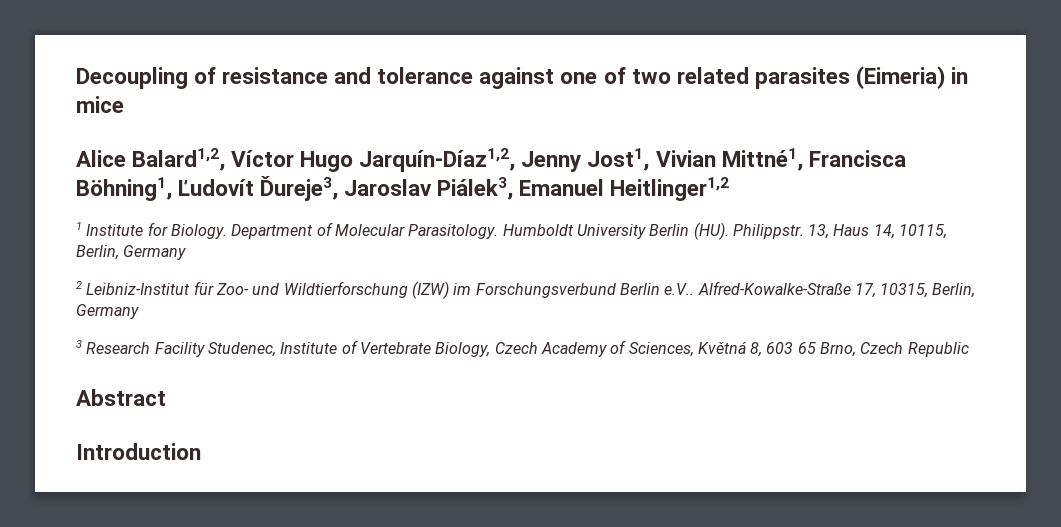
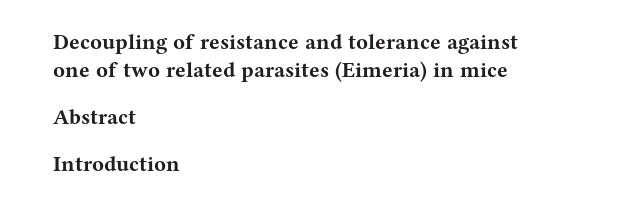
[76,148,906,172] [76,176,730,201] [76,222,948,240] [76,245,187,260] [76,281,976,299] [76,304,139,319] [76,340,969,357] // Alice Balard1,2, Víctor Hugo Jarquín-Díaz1,2, Jenny Jost1, Vivian Mittné1, Francisca Böhning1, Ľudovít Ďureje3, Jaroslav Piálek3, Emanuel Heitlinger1,2 // 1 Institute for Biology. Department of Molecular Parasitology. Humboldt University Berlin (HU). Philippstr. 13, Haus 14, 10115, Berlin, Germany // 2 Leibniz-Institut für Zoo- und Wildtierforschung (IZW) im Forschungsverbund Berlin e.V.. Alfred-Kowalke-Straße 17, 10315, Berlin, Germany // 3 Research Facility Studenec, Institute of Vertebrate Biology, Czech Academy of Sciences, Květná 8, 603 65 Brno, Czech Republic -> (508, 70) none

